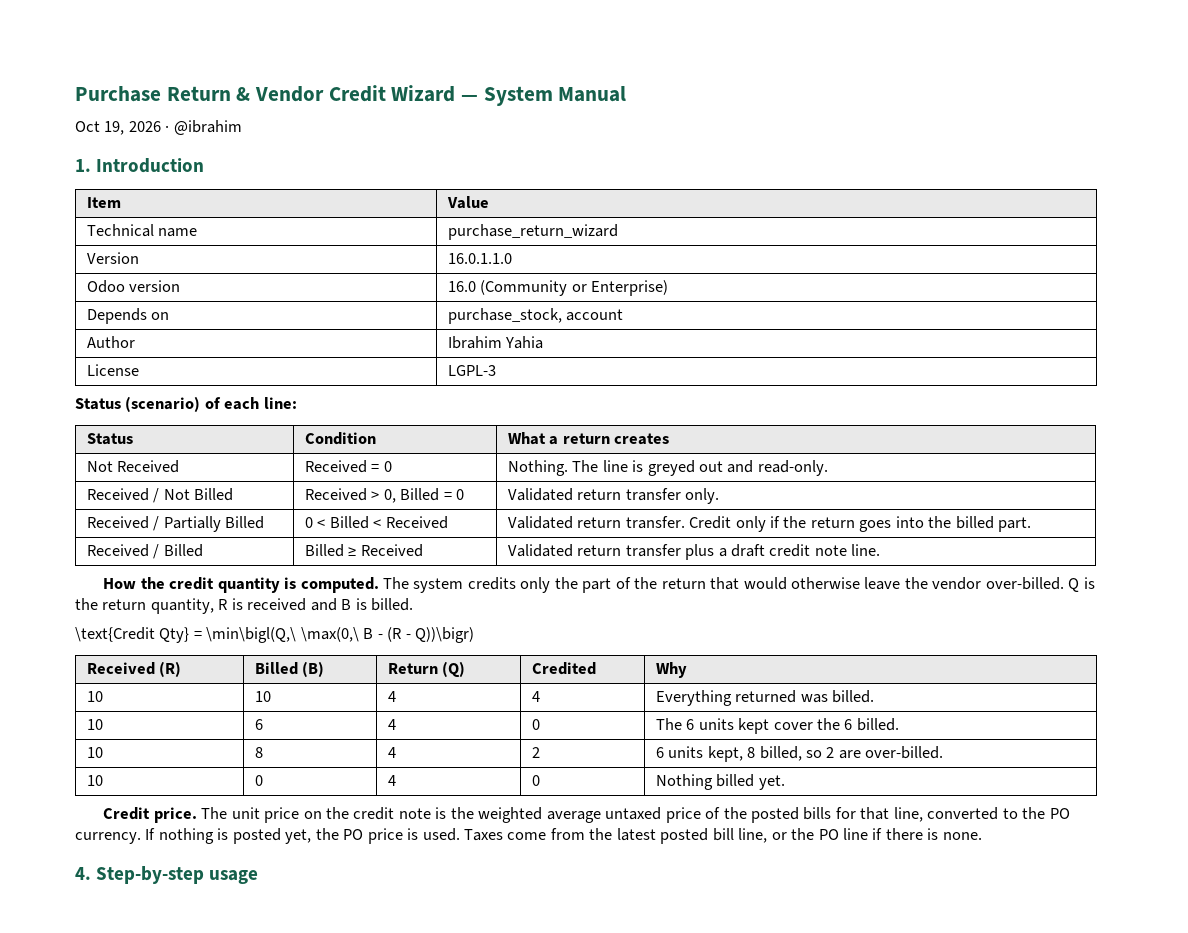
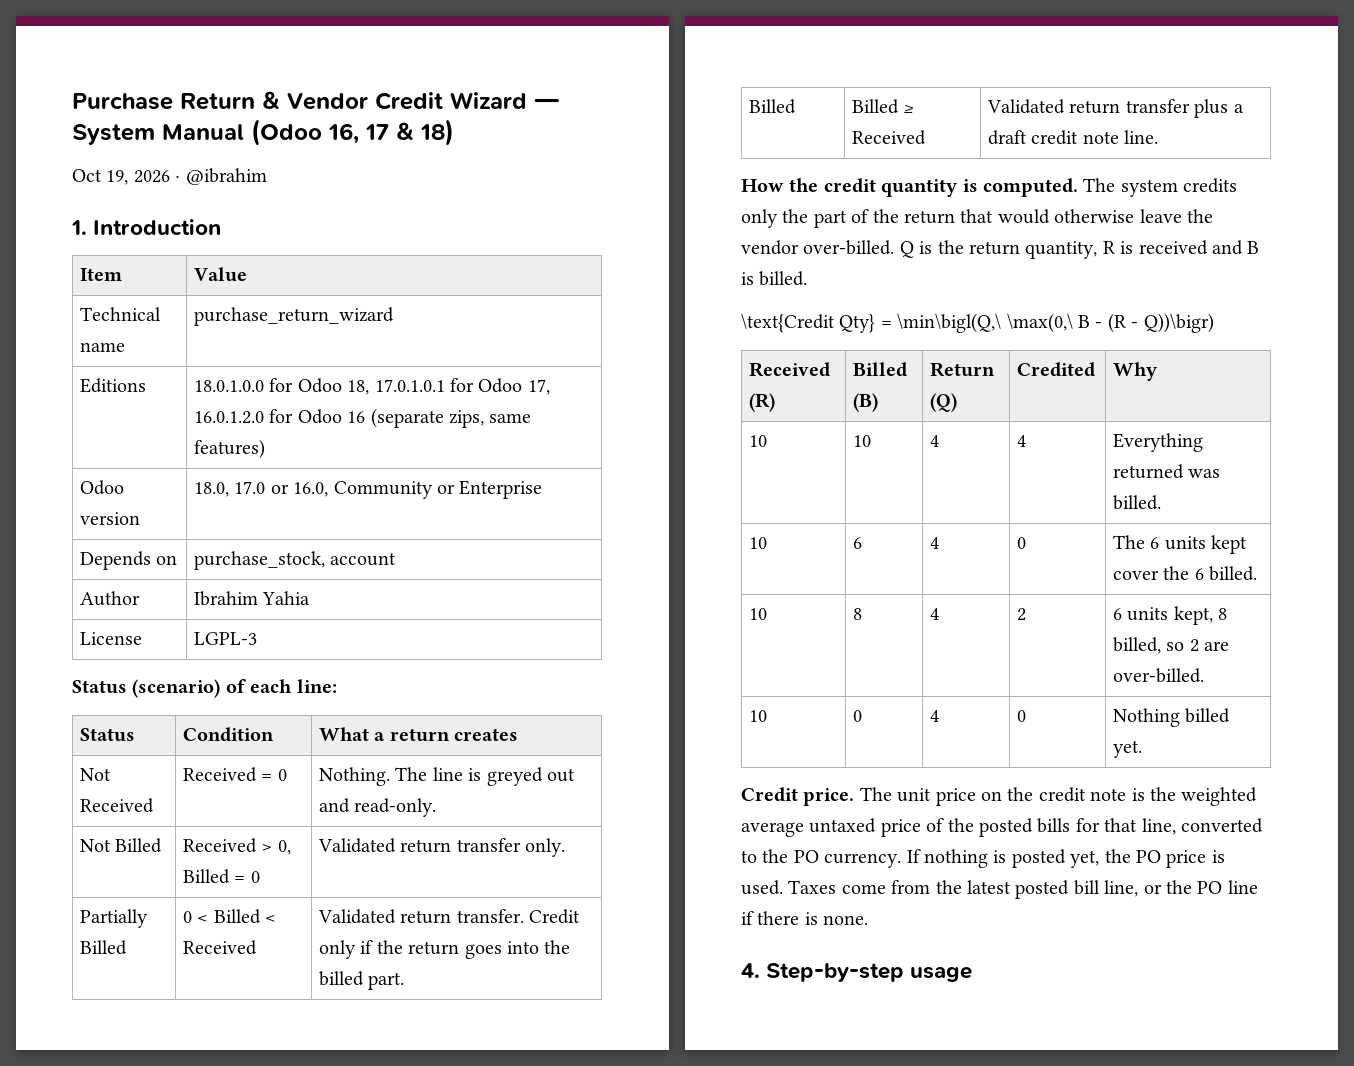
(627, 94) none -> [251,119,454,146] (Odoo 16, 17 & 18)
[86,252,139,264] [447,253,512,264] [86,280,181,293] [447,280,669,296] Version | 16.0.1.1.0 // Odoo version | 16.0 (Community or Enterprise) -> [80,378,147,393] [194,378,550,395] [194,408,532,428] [194,439,266,459] [80,480,125,495] [80,512,141,525] [194,480,543,499] Editions | 18.0.1.0.0 for Odoo 18, 17.0.1.0.1 for Odoo 17, 16.0.1.2.0 for Odoo 16 (separate zips, same features) // Odoo version | 18.0, 17.0 or 16.0, Community or Enterprise
[86,488,160,503] Received / -> (437, 807) none
[86,516,160,531] Received / -> (566, 847) none
[86,544,160,559] Received / -> (405, 981) none

